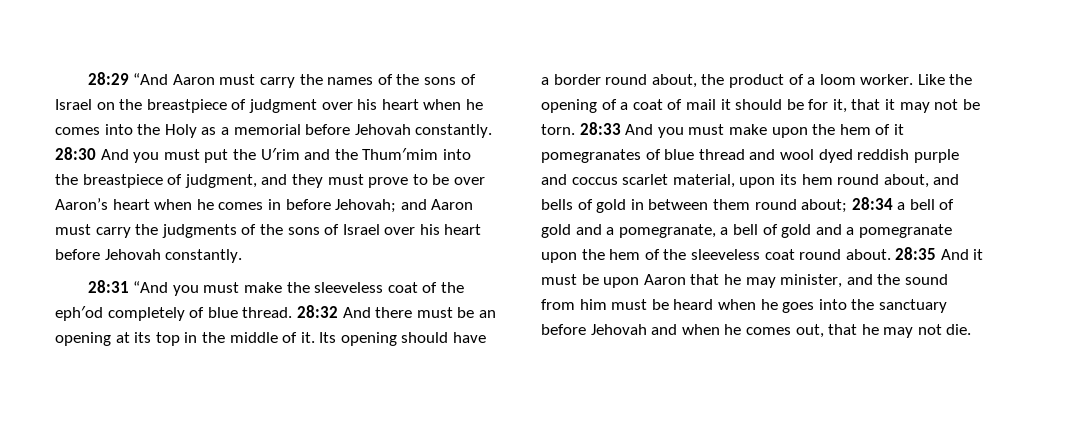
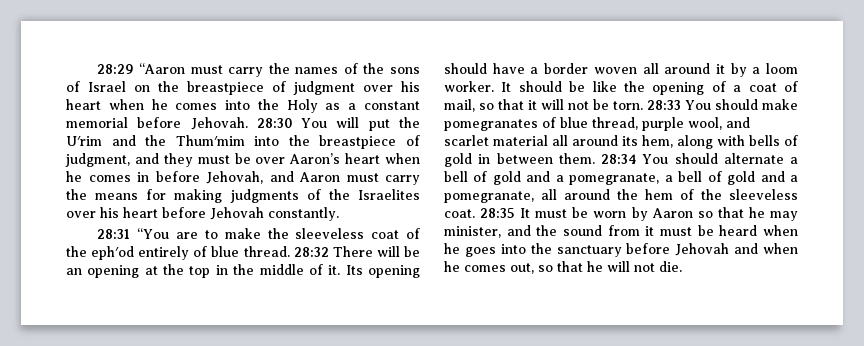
[133,73,215,85] “And Aaron -> [138,63,185,74] “Aaron
(229, 131) none -> [363,101,420,110] constant
[354,124,493,138] [55,147,200,163] Jehovah constantly. 28:30 And you must -> [190,117,360,130] Jehovah. 28:30 You will
[368,174,428,188] prove to -> (230, 159) none
[335,199,397,213] Jehovah; -> [206,171,263,184] Jehovah,
[161,224,380,238] judgments of the sons of Israel -> [95,189,420,203] means for making judgments of the Israelites
[133,281,240,296] “And you must -> [137,228,218,239] “You are to
[107,307,185,321] completely -> [138,246,190,260] entirely
[342,307,453,318] And there must -> [332,246,400,257] There will
[134,332,152,343] its -> [163,264,185,275] the
[605,74,945,88] round about, the product of a loom worker. Like -> [593,63,798,77] [444,81,617,92] woven all around it by a loom worker. It should be like
[685,99,847,113] mail it should be for it, -> [444,99,494,112] mail, so
[899,102,930,113] may -> [541,99,564,110] will
[625,124,904,138] [541,149,959,163] [541,174,960,188] And you must make upon the hem of it pomegranates of blue thread and wool dyed reddish purple and coccus scarlet material, upon its hem round about, and -> [685,99,798,110] [444,117,750,131] [444,135,745,149] You should make pomegranates of blue thread, purple wool, and scarlet material all around its hem, along with
[712,197,893,213] them round about; 28:34 -> [558,153,784,164] them. 28:34 You should alternate
[858,224,952,238] [541,252,577,263] pomegranate upon -> [444,189,610,203] pomegranate, all around
[764,247,984,260] [541,274,686,288] coat round about. 28:35 And it must be upon Aaron -> [444,207,713,221] coat. 28:35 It must be worn by Aaron so
[579,299,607,310] him -> [645,226,655,236] it
[828,324,914,338] that he may -> [538,261,630,272] so that he will

